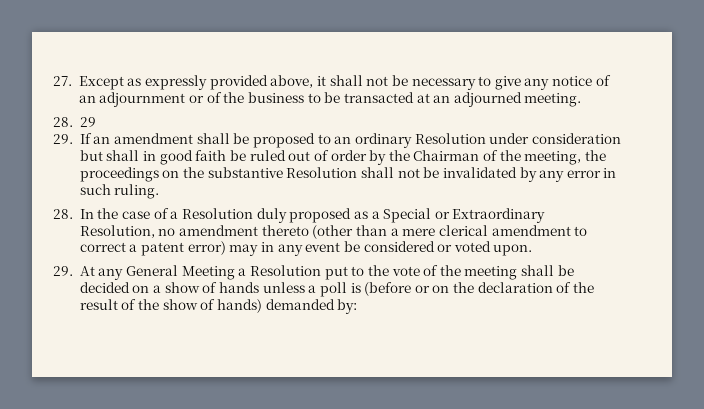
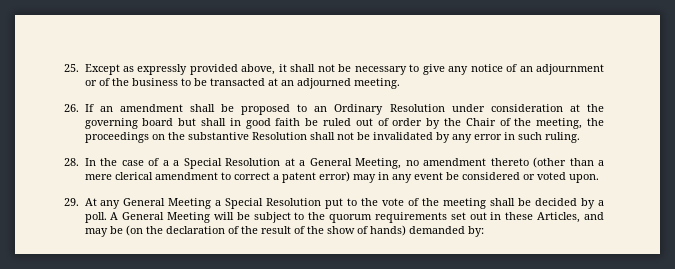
[53,76,72,86] 27. -> [64,64,79,72] 25.
[53,117,96,127] [53,134,73,144] 28. 29 // 29. -> [64,104,79,112] 26.
[354,133,412,148] ordinary -> [334,104,384,115] Ordinary
(621, 138) none -> [569,104,605,112] [84,118,174,129] at the governing board
[413,150,480,161] Chairman -> [465,118,496,126] Chair
[181,208,546,223] [79,225,155,238] Resolution duly proposed as a Special or Extraordinary Resolution, -> [173,158,401,169] a Special Resolution at a General Meeting,
(247, 272) none -> [225,198,264,209] Special
[132,282,450,297] on a show of hands unless a poll is (before or on -> [581,198,604,209] [84,212,604,223] [84,225,143,237] by a poll. A General Meeting will be subject to the quorum requirements set out in these Articles, and may be (on

